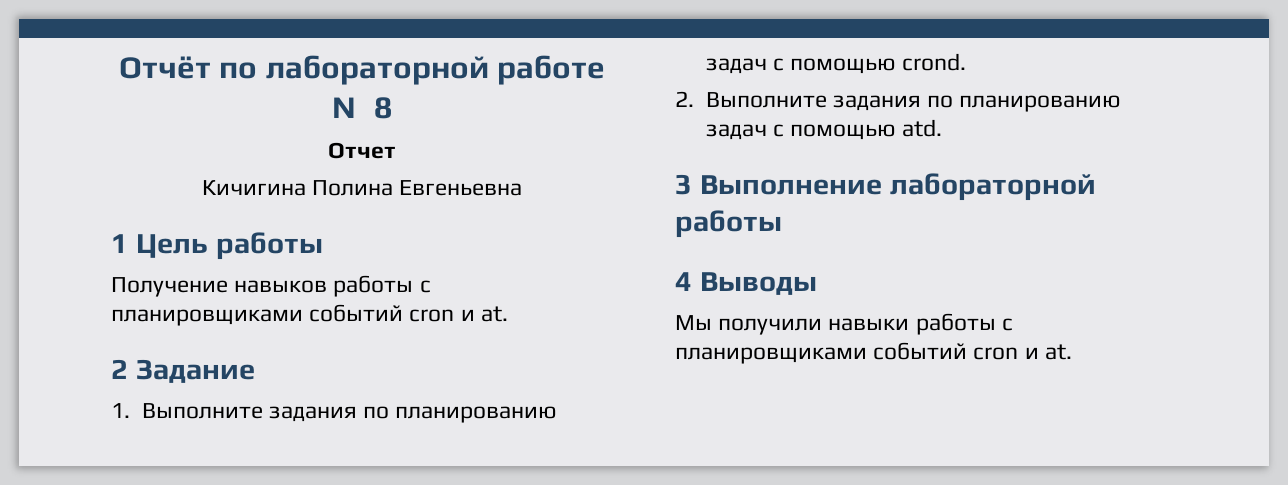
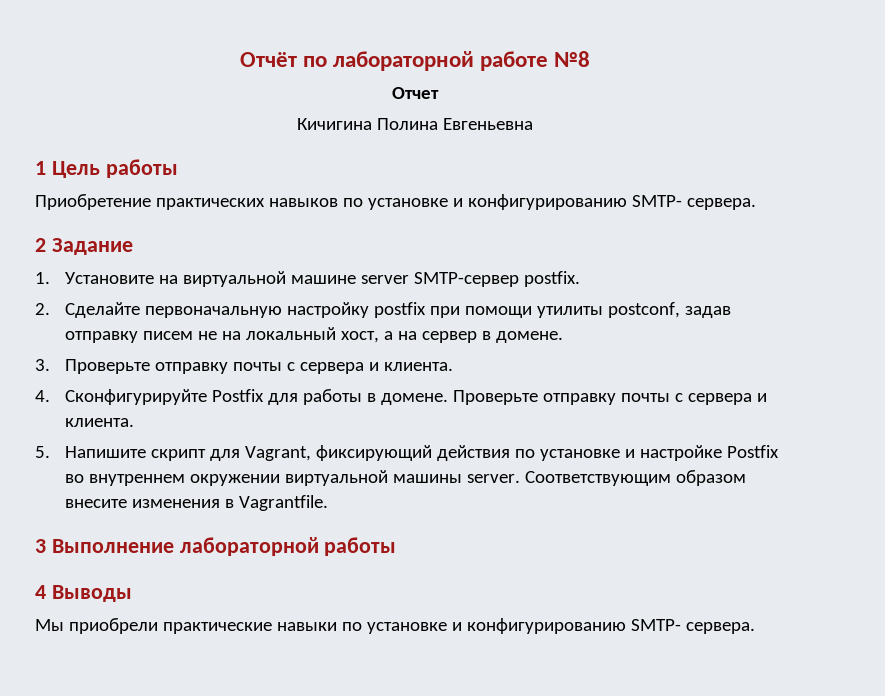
[111,275,431,297] [111,304,508,326] [111,359,255,383] [111,403,558,423] [705,53,967,74] [675,91,1122,112] [705,119,943,140] Получение навыков работы с планировщиками событий cron и at. // 2 Задание // 1. Выполните задания по планированию задач с помощью crond. // 2. Выполните задания по планированию задач с помощью atd. -> [35,194,756,210] [35,238,133,255] [35,271,580,287] [35,302,731,318] [64,327,563,343] [35,359,453,374] [35,389,767,405] [64,418,134,427] [35,445,779,461] [64,470,746,486] [64,495,328,511] Приобретение практических навыков по установке и конфигурированию SMTP- сервера. // 2 Задание // 1. Установите на виртуальной машине server SMTP-сервер postfix. // 2. Сделайте первоначальную настройку postfix при помощи утилиты postconf, задав отправку писем не на локальный хост, а на сервер в домене. // 3. Проверьте отправку почты с сервера и клиента. // 4. Сконфигурируйте Postfix для работы в домене. Проверьте отправку почты с сервера и клиента. // 5. Напишите скрипт для Vagrant, фиксирующий действия по установке и настройке Postfix во внутреннем окружении виртуальной машины server. Соответствующим образом внесите изменения в Vagrantfile.
[718,313,1013,335] [675,342,1072,364] получили навыки работы с планировщиками событий cron и at. -> [68,618,755,634] приобрели практические навыки по установке и конфигурированию SMTP- сервера.

